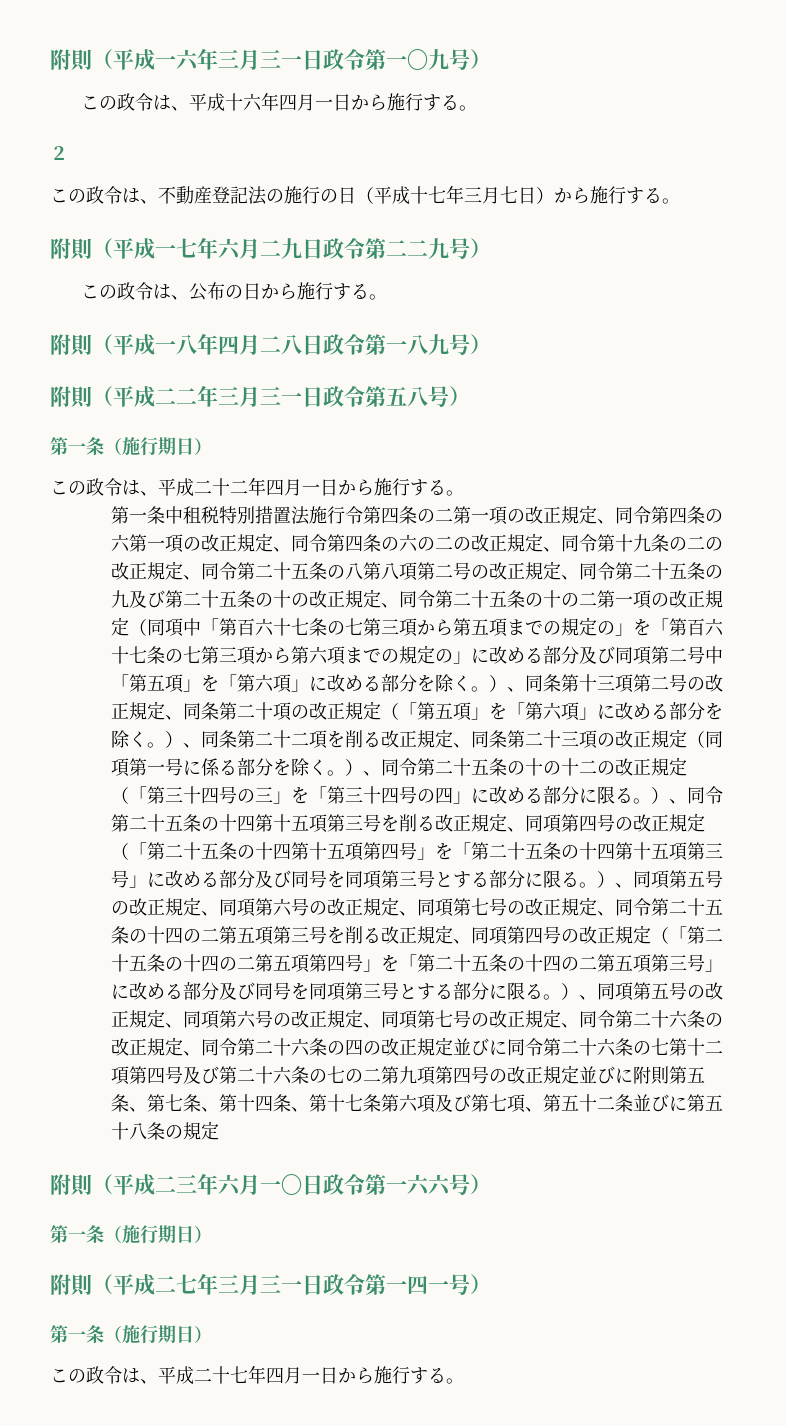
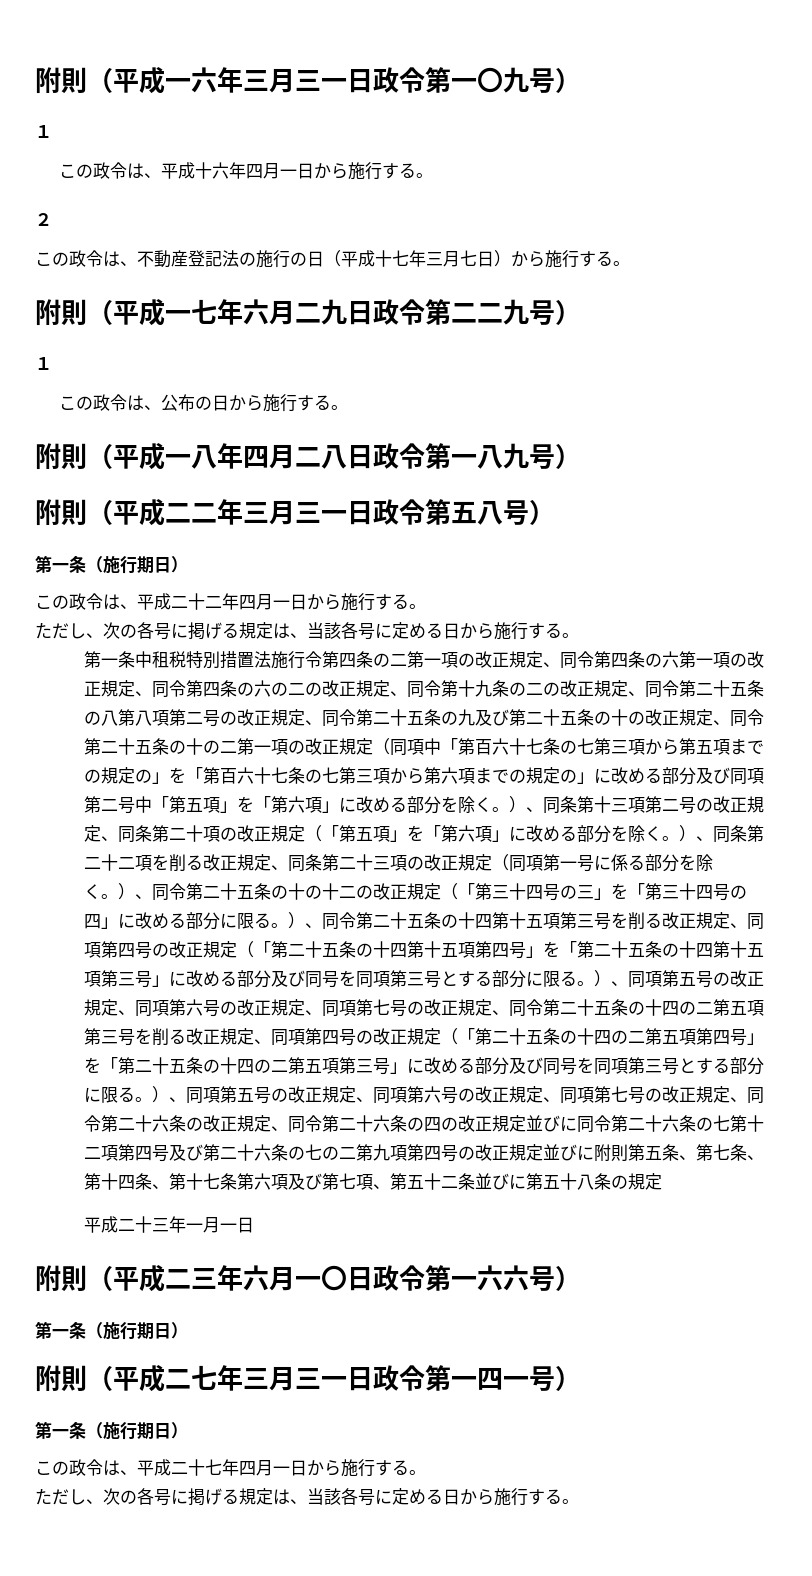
(491, 59) none -> [35,125,52,138] // １
(491, 248) none -> [35,357,52,370] // １
(464, 493) none -> [35,622,579,640] // ただし、次の各号に掲げる規定は、当該各号に定める日から施行する。
(220, 1130) none -> [83,1216,254,1233] // 平成二十三年一月一日
(464, 1381) none -> [35,1488,579,1506] // ただし、次の各号に掲げる規定は、当該各号に定める日から施行する。

